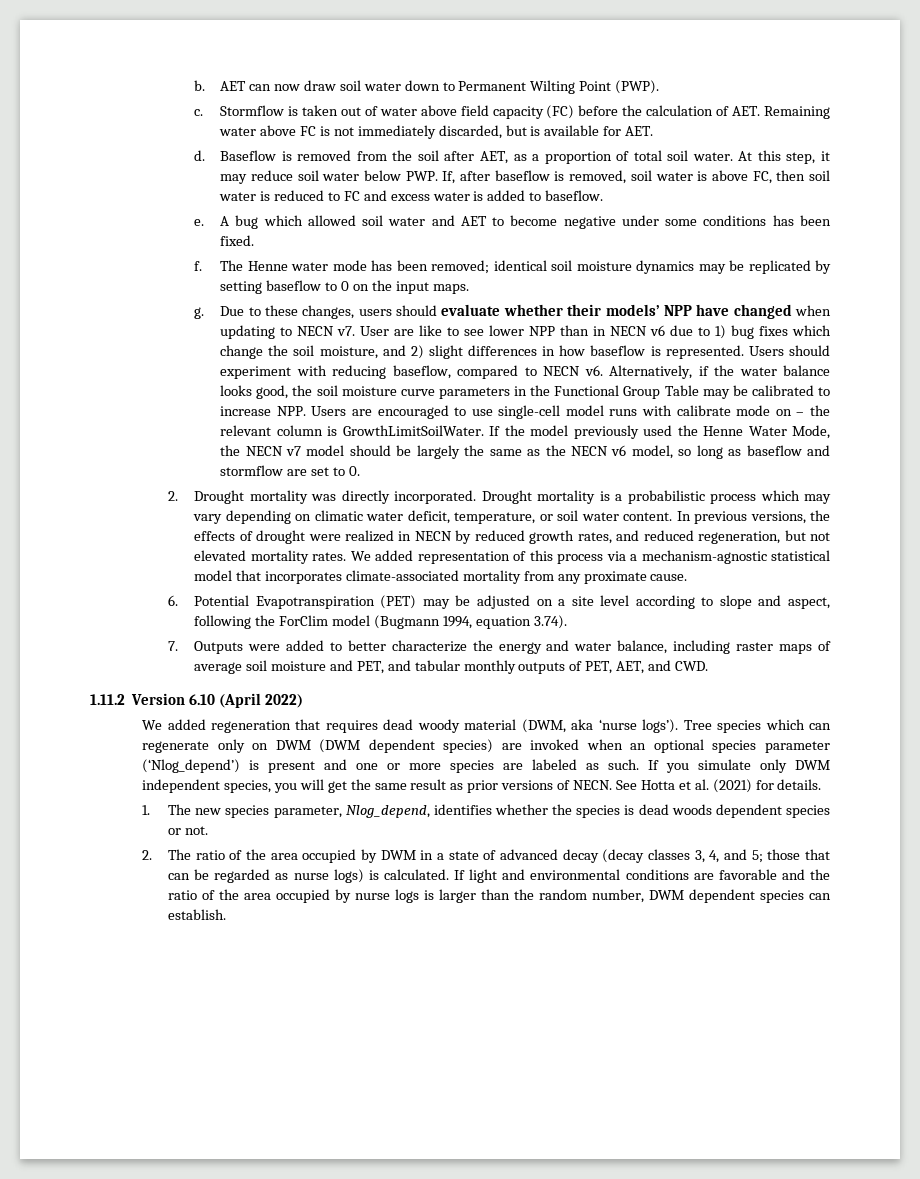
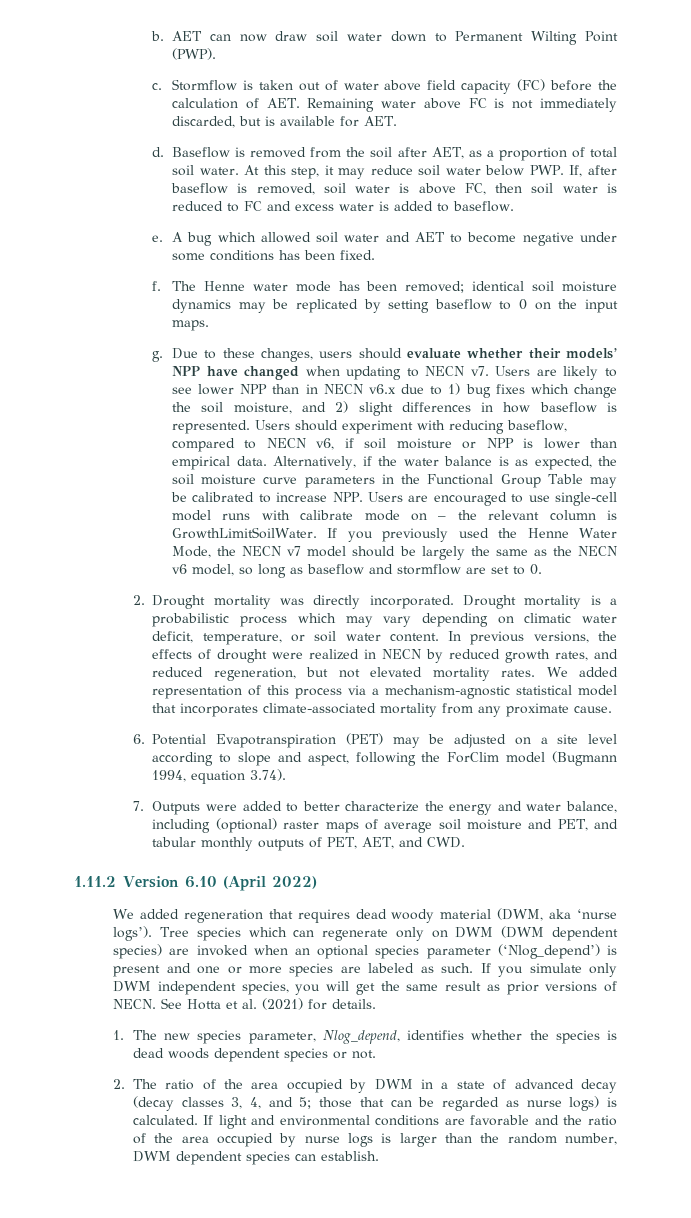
[360,325,443,336] User are like -> [495,366,599,380] Users are likely
[650,325,666,336] v6 -> [368,384,396,394] v6.x
[584,365,603,376] v6. -> [316,438,617,450] [172,456,267,470] v6, if soil moisture or NPP is lower than empirical data.
[220,385,289,399] looks good, -> [498,456,592,470] is as expected,
[504,425,569,436] the model -> [347,531,373,542] you
(731, 647) none -> [215,818,277,833] (optional)

